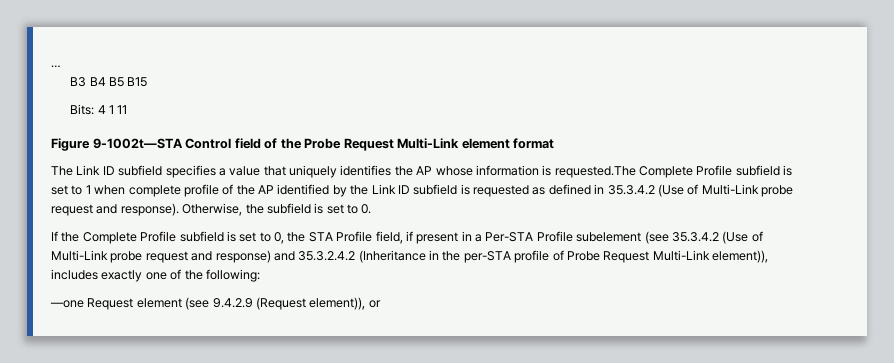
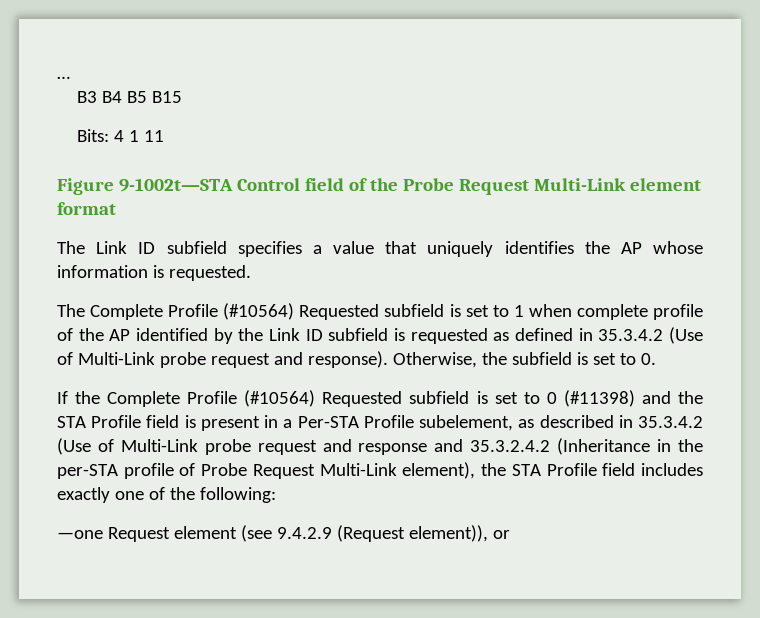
[554,165,733,178] requested.The Complete Profile -> [168,265,251,281] [57,303,380,320] requested. // The Complete Profile (#10564) Requested
[179,231,413,244] subfield is set to 0, the STA Profile field, if -> [244,390,704,407] [57,415,196,428] (#10564) Requested subfield is set to 0 (#11398) and the STA Profile field is
[576,231,763,244] [51,250,271,263] subelement (see 35.3.4.2 (Use of Multi-Link probe request and response) -> [419,415,703,431] [57,438,428,455] subelement, as described in 35.3.4.2 (Use of Multi-Link probe request and response
[712,250,768,263] element)), -> [402,462,636,479] element), the STA Profile field

